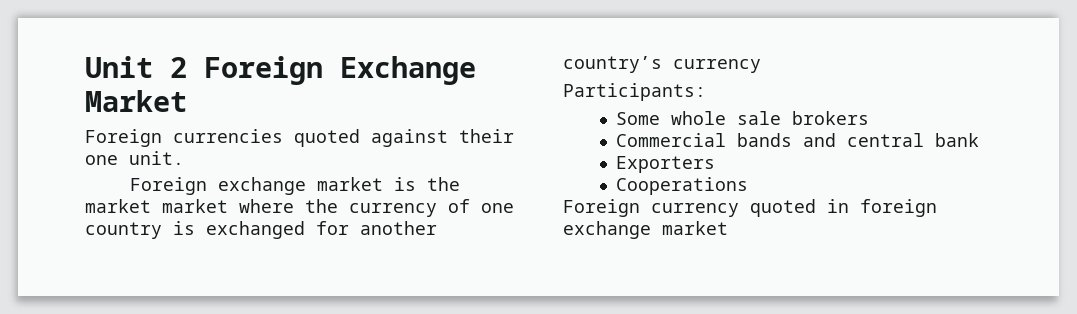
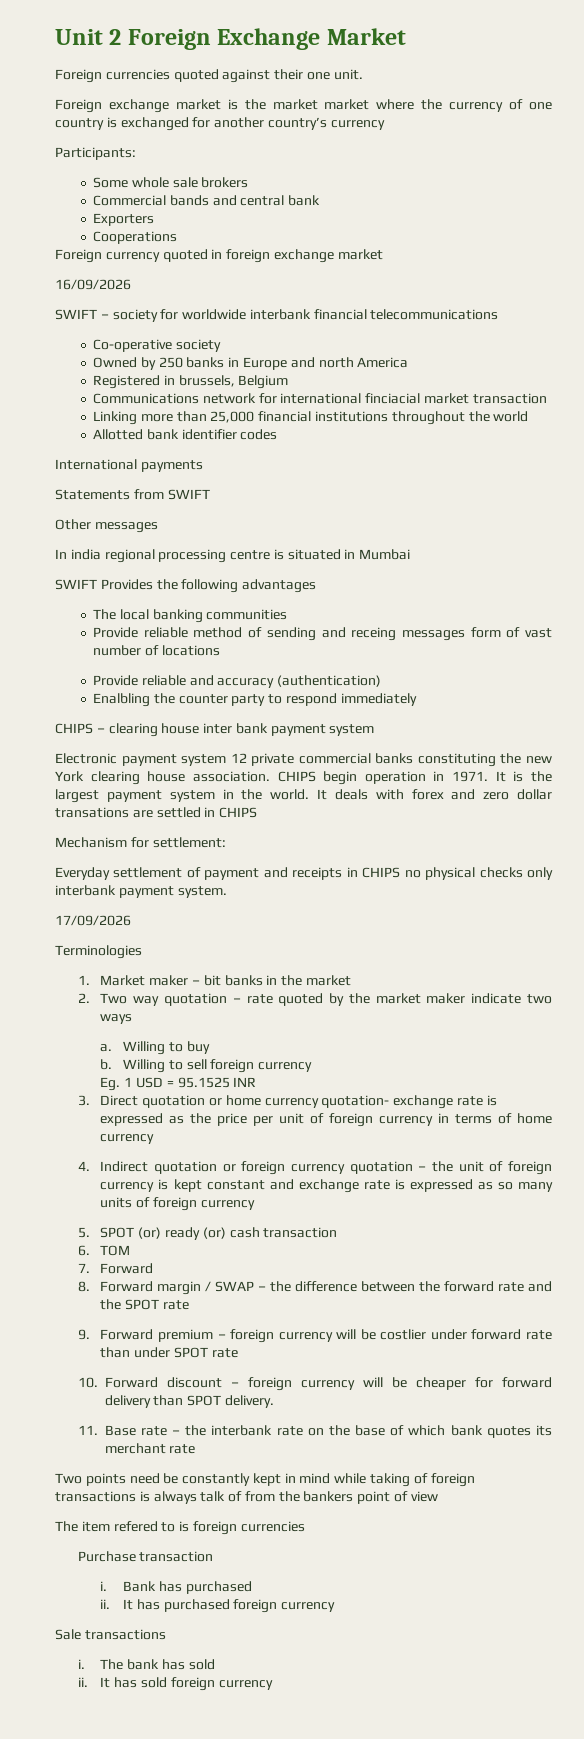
(728, 228) none -> [55,279,131,290] [55,309,499,322] [93,339,221,352] [93,357,409,370] [93,375,289,389] [93,393,547,404] [93,411,529,425] [93,429,278,440] [55,459,203,472] [55,489,210,500] [55,519,158,533] [55,549,411,563] [55,579,317,593] [93,609,288,623] [93,627,552,641] [93,645,220,656] [93,675,382,688] [93,693,417,707] [55,723,375,737] [55,753,552,767] [55,771,552,785] [55,789,552,803] [55,807,258,818] [55,837,226,848] [55,867,553,880] [55,885,227,898] [55,915,131,926] [55,945,142,959] [77,975,351,986] [77,993,552,1006] [100,1014,133,1024] [100,1041,210,1055] [100,1059,313,1073] [100,1077,257,1091] [77,1095,497,1109] [100,1113,553,1127] [100,1134,155,1144] [77,1161,552,1175] [100,1179,554,1193] [100,1197,255,1211] [77,1227,338,1240] [77,1245,131,1256] [77,1263,154,1274] [77,1281,552,1295] [100,1299,189,1310] [77,1329,553,1343] [100,1347,238,1358] [77,1377,552,1391] [104,1395,275,1408] [77,1425,553,1438] [104,1443,196,1454] [55,1473,475,1487] [55,1491,438,1504] [55,1521,305,1535] [77,1551,214,1562] [100,1581,252,1594] [100,1599,336,1613] [55,1629,166,1640] [77,1659,215,1670] [77,1677,273,1691] // 16/09/2026 // SWIFT – society for worldwide interbank financial telecommunications // Co-operative society // Owned by 250 banks in Europe and north America // Registered in brussels, Belgium // Communications network for international finciacial market transaction // Linking more than 25,000 financial institutions throughout the world // Allotted bank identifier codes // International payments // Statements from SWIFT // Other messages // In india regional processing centre is situated in Mumbai // SWIFT Provides the following advantages // The local banking communities // Provide reliable method of sending and receing messages form of vast number of locations // Provide reliable and accuracy (authentication) // Enalbling the counter party to respond immediately // CHIPS – clearing house inter bank payment system // Electronic payment system 12 private commercial banks constituting the new York clearing house association. CHIPS begin operation in 1971. It is the largest payment system in the world. It deals with forex and zero dollar transations are settled in CHIPS // Mechanism for settlement: // Everyday settlement of payment and receipts in CHIPS no physical checks only interbank payment system. // 17/09/2026 // Terminologies // 1. Market maker – bit banks in the market // 2. Two way quotation – rate quoted by the market maker indicate two ways // a. Willing to buy // b. Willing to sell foreign currency // Eg. 1 USD = 95.1525 INR // 3. Direct quotation or home currency quotation- exchange rate is expressed as the price per unit of foreign currency in terms of home currency // 4. Indirect quotation or foreign currency quotation – the unit of foreign currency is kept constant and exchange rate is expressed as so many units of foreign currency // 5. SPOT (or) ready (or) cash transaction // 6. TOM // 7. Forward // 8. Forward margin / SWAP – the difference between the forward rate and the SPOT rate // 9. Forward premium – foreign currency will be costlier under forward rate than under SPOT rate // 10. Forward discount – foreign currency will be cheaper for forward delivery than SPOT delivery. // 11. Base rate – the interbank rate on the base of which bank quotes its merchant rate // Two points need be constantly kept in mind while taking of foreign transactions is always talk of from the bankers point of view // The item refered to is foreign currencies // Purchase transaction // i. Bank has purchased // ii. It has purchased foreign currency // Sale transactions // i. The bank has sold // ii. It has sold foreign currency

